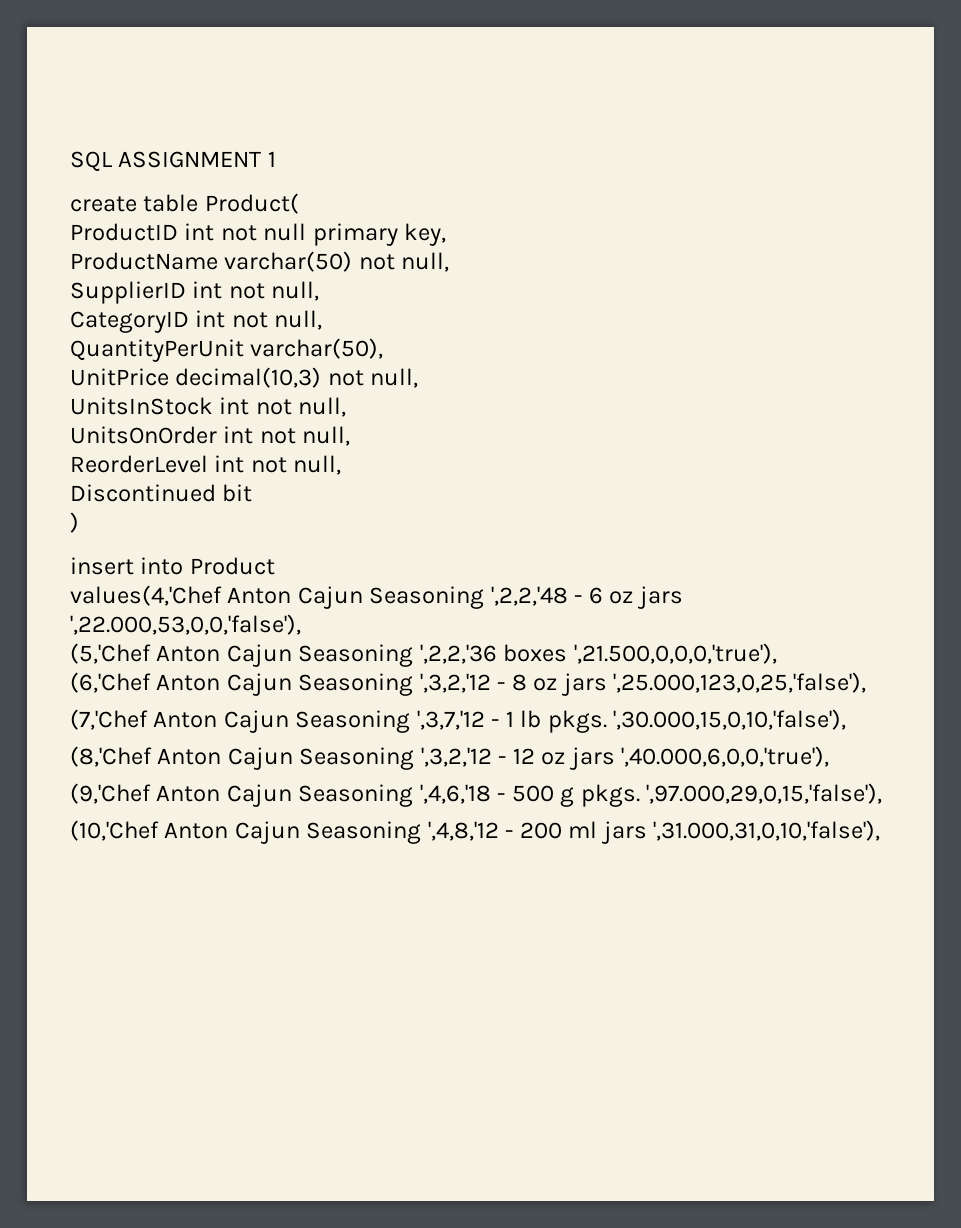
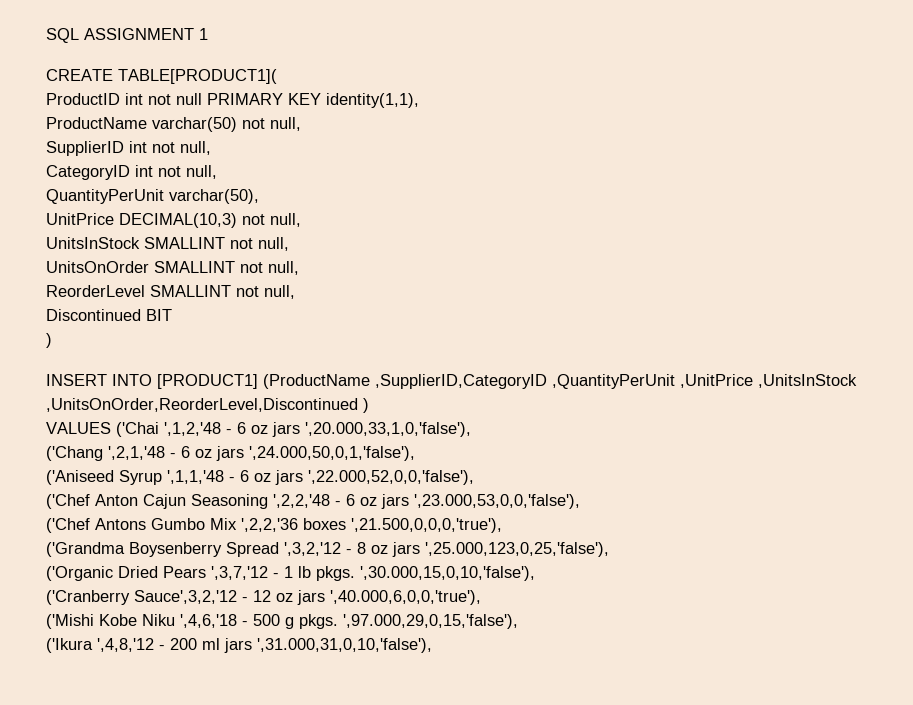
[70,193,299,214] create table Product( -> [46,69,277,84] CREATE TABLE[PRODUCT1](
[312,223,447,246] primary key, -> [207,93,419,108] PRIMARY KEY identity(1,1),
[175,367,322,388] decimal(10,3) -> [119,213,237,228] DECIMAL(10,3)
[219,397,250,415] int -> [144,237,225,249] SMALLINT
[223,426,254,444] int -> [154,261,235,273] SMALLINT
[214,455,245,473] int -> [150,285,231,297] SMALLINT
[222,484,253,502] [70,512,79,533] [70,557,275,575] [70,585,222,606] bit // ) // insert into Product // values(4,'Chef -> [146,309,172,321] [46,333,52,348] [46,374,857,389] [46,398,369,413] [46,422,471,437] [46,446,415,461] [46,470,474,485] [46,494,90,509] BIT // ) // INSERT INTO [PRODUCT1] (ProductName ,SupplierID,CategoryID ,QuantityPerUnit ,UnitPrice ,UnitsInStock ,UnitsOnOrder,ReorderLevel,Discontinued ) // VALUES ('Chai ',1,2,'48 - 6 oz jars ',20.000,33,1,0,'false'), // ('Chang ',2,1,'48 - 6 oz jars ',24.000,50,0,1,'false'), // ('Aniseed Syrup ',1,1,'48 - 6 oz jars ',22.000,52,0,0,'false'), // ('Chef
[70,614,301,635] [70,643,414,667] ',22.000,53,0,0,'false'), // (5,'Chef Anton Cajun Seasoning -> [414,494,580,509] [46,518,237,533] ',23.000,53,0,0,'false'), // ('Chef Antons Gumbo Mix
[70,672,414,696] (6,'Chef Anton Cajun Seasoning -> [46,542,279,557] ('Grandma Boysenberry Spread
[70,709,411,733] (7,'Chef Anton Cajun Seasoning -> [46,566,206,581] ('Organic Dried Pears
[70,746,492,770] (8,'Chef Anton Cajun Seasoning ',3,2,'12 -> [46,590,237,605] ('Cranberry Sauce',3,2,'12
[70,783,414,807] (9,'Chef Anton Cajun Seasoning -> [46,614,175,629] ('Mishi Kobe Niku
[70,820,422,844] (10,'Chef Anton Cajun Seasoning -> [46,638,93,653] ('Ikura

